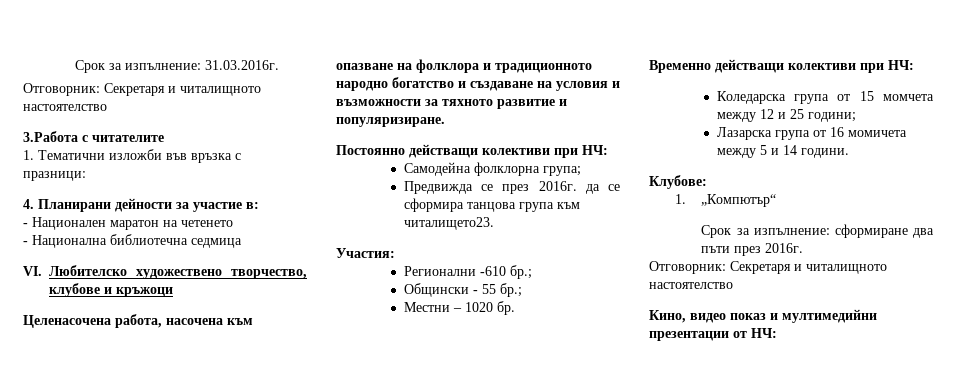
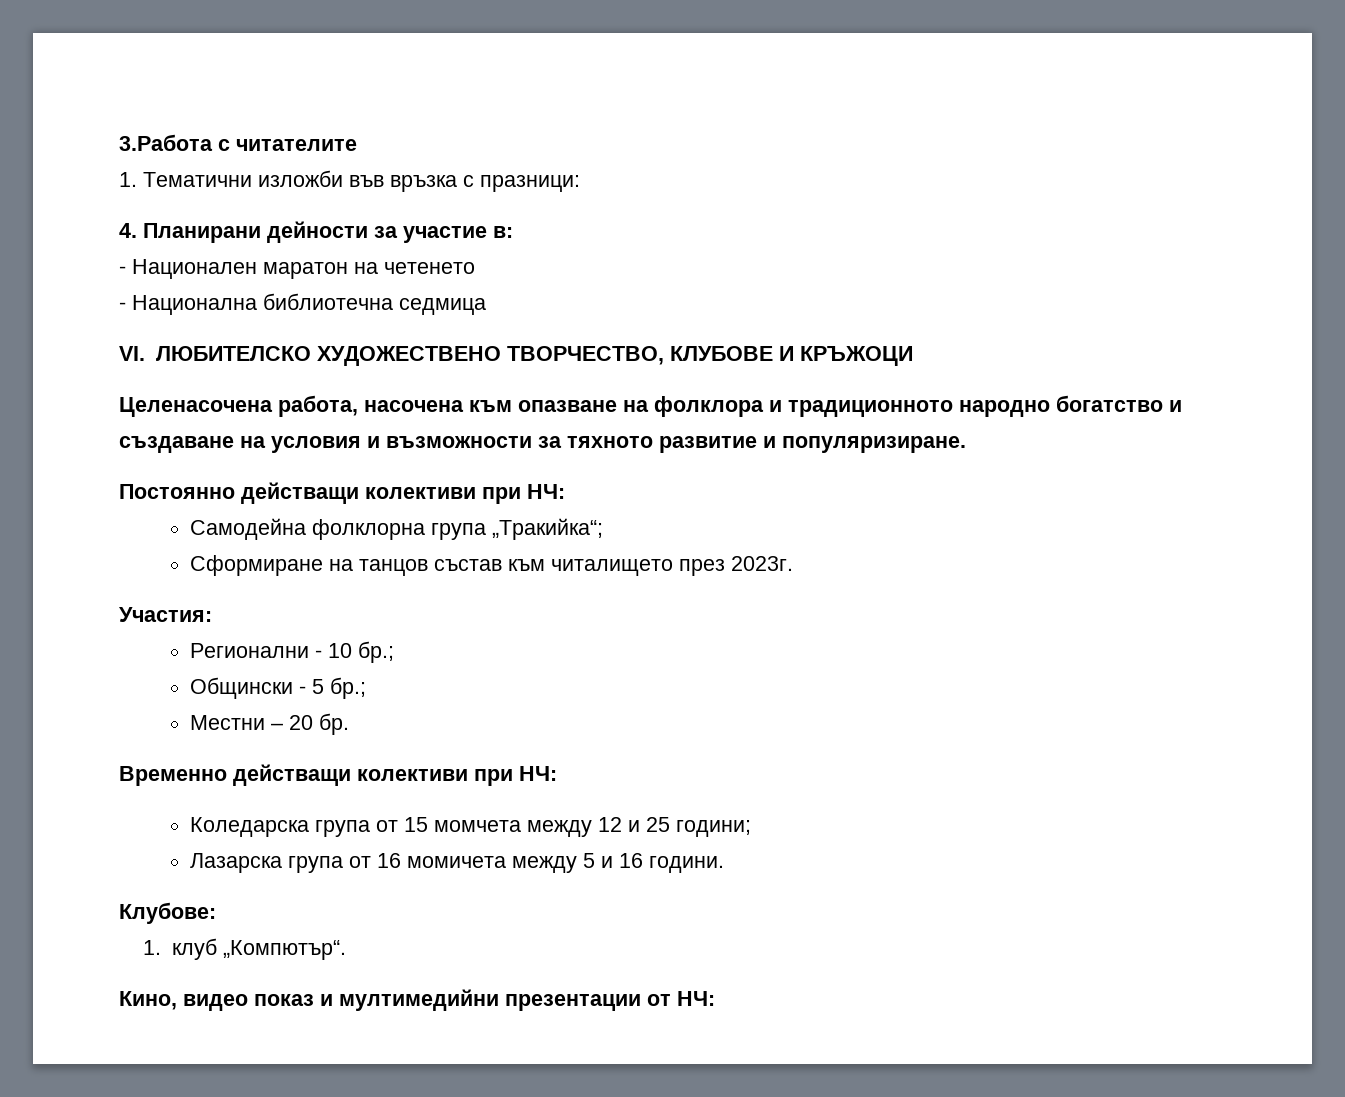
[75,60,280,73] [23,83,261,96] [23,104,107,111] Срок за изпълнение: 31.03.2016г. // Отговорник: Секретаря и читалищното настоятелство // -> (119, 142) none
[49,265,307,279] [49,283,174,297] Любителско художествено творчество, клубове и кръжоци -> [155,346,913,366] ЛЮБИТЕЛСКО ХУДОЖЕСТВЕНО ТВОРЧЕСТВО, КЛУБОВЕ И КРЪЖОЦИ
[542,166,581,176] [403,181,620,194] [403,198,580,212] [403,217,494,230] група; // Предвижда се през 2016г. да се сформира танцова група към читалището23. -> [431,518,604,540] [190,555,794,576] група „Тракийка“; // Сформиране на танцов състав към читалището през 2023г.
[479,266,506,276] -610 -> [315,643,353,658] - 10
[481,284,496,294] 55 -> [312,679,325,694] 5
[464,302,493,312] 1020 -> [289,715,314,730] 20
[782,145,797,155] 14 -> [619,853,644,868] 16
[701,194,777,207] [701,224,934,238] [701,243,804,256] [649,261,887,274] [649,282,733,289] „Компютър“ // Срок за изпълнение: сформиране два пъти през 2016г. // Отговорник: Секретаря и читалищното настоятелство -> [171,938,346,960] клуб „Компютър“.

